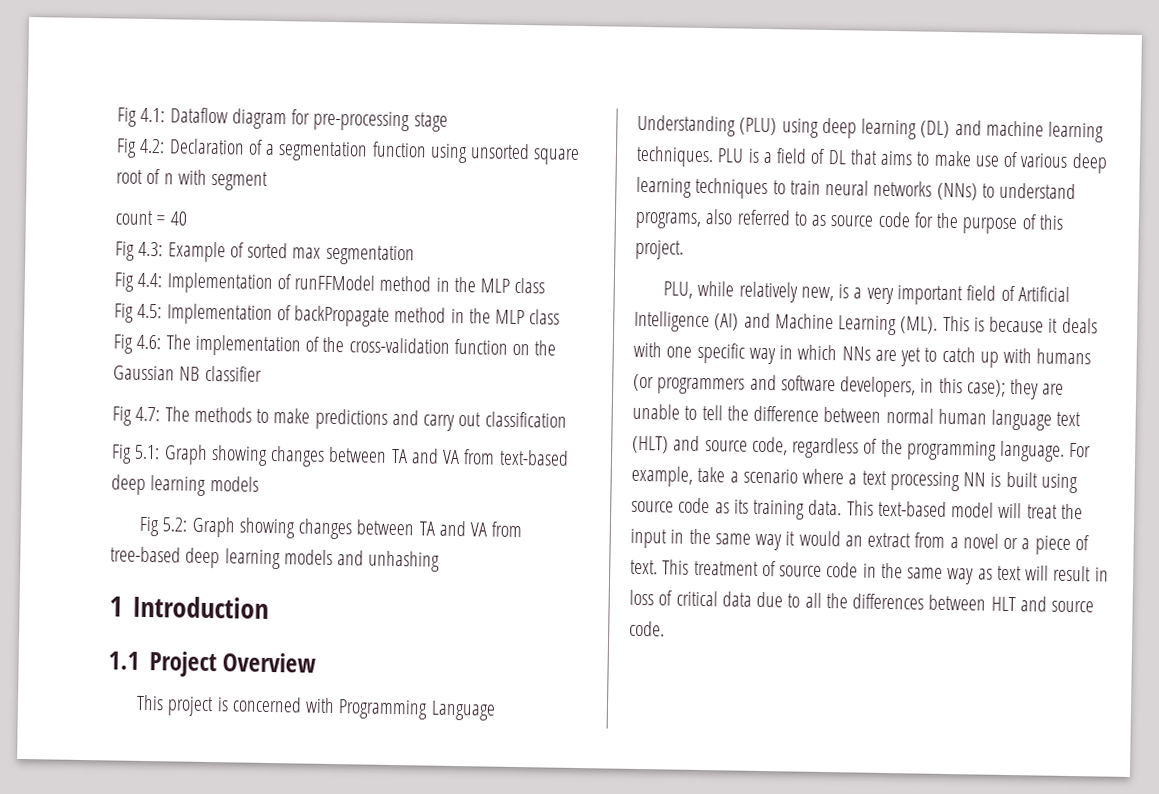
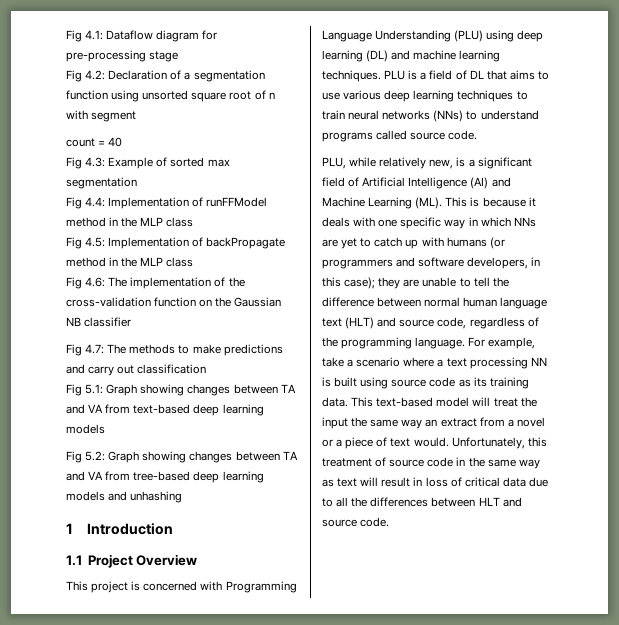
[933,150,1019,168] make use of -> [322,92,340,100] use
[635,209,1064,235] [635,239,684,260] programs, also referred to as source code for the purpose of this project. -> [322,130,478,142] programs called source code.
[866,285,963,306] very important -> [477,157,532,169] significant
[670,528,841,551] in the same way it would -> [351,417,423,429] the same way
[630,559,690,575] text. This -> [390,437,547,449] text would. Unfortunately, this

